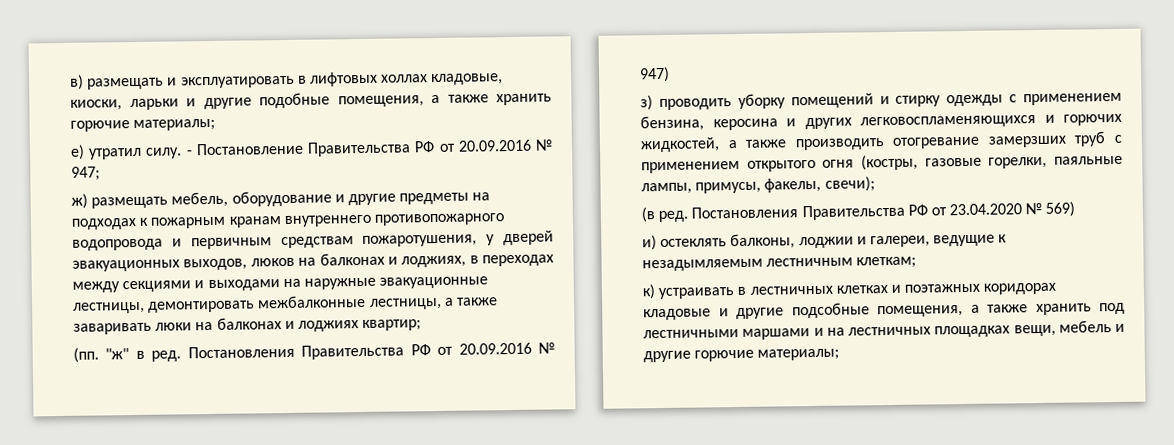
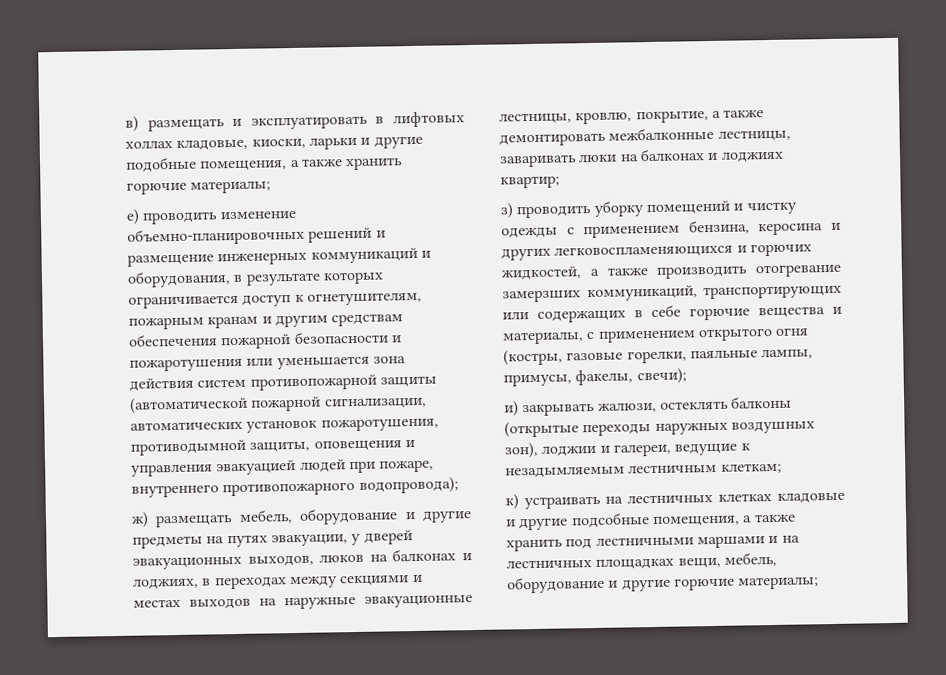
[88,139,553,160] [71,166,100,181] утратил силу. - Постановление Правительства РФ от 20.09.2016 № 947; -> [142,210,296,225] [127,226,386,246] [127,247,431,267] [127,270,384,288] [128,291,422,309] [128,313,404,330] [128,330,402,350] [129,355,406,372] [129,374,437,392] [129,395,427,414] [130,417,439,433] [130,439,415,456] [131,459,435,477] [131,476,459,498] проводить изменение объемно-планировочных решений и размещение инженерных коммуникаций и оборудования, в результате которых ограничивается доступ к огнетушителям, пожарным кранам и другим средствам обеспечения пожарной безопасности и пожаротушения или уменьшается зона действия систем противопожарной защиты (автоматической пожарной сигнализации, автоматических установок пожаротушения, противодымной защиты, оповещения и управления эвакуацией людей при пожаре, внутреннего противопожарного водопровода);
[71,213,505,230] [72,234,478,251] подходах к пожарным кранам внутреннего противопожарного водопровода и первичным средствам пожаротушения, -> [226,534,348,548] путях эвакуации,
[207,279,280,292] выходами -> [133,597,251,610] местах выходов
(145, 307) none -> [575,109,765,125] кровлю, покрытие, а также
[443,297,498,306] а также -> (791, 135) none
[73,342,555,363] [639,66,670,83] // (пп. "ж" в ред. Постановления Правительства РФ от 20.09.2016 № 947) -> (560, 182) none
[895,95,942,107] стирку -> [746,201,797,215] чистку
[1074,131,1107,147] труб -> [586,284,842,302] [502,304,842,323] [502,331,584,345] коммуникаций, транспортирующих или содержащих в себе горючие вещества и материалы,
[641,201,1076,223] [642,233,796,251] (в ред. Постановления Правительства РФ от 23.04.2020 № 569) // и) остеклять балконы, -> [504,395,793,417] [504,420,815,438] [504,441,539,459] и) закрывать жалюзи, остеклять балконы (открытые переходы наружных воздушных зон),
[737,286,747,296] в -> [605,496,623,504] на
[890,282,1057,295] и поэтажных коридорах -> (772, 497) none
[1058,320,1112,333] мебель -> [723,551,777,567] [507,575,605,594] мебель, оборудование

